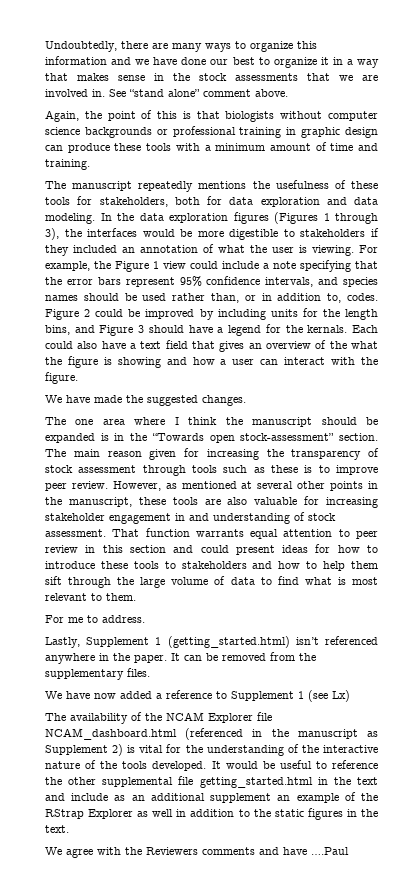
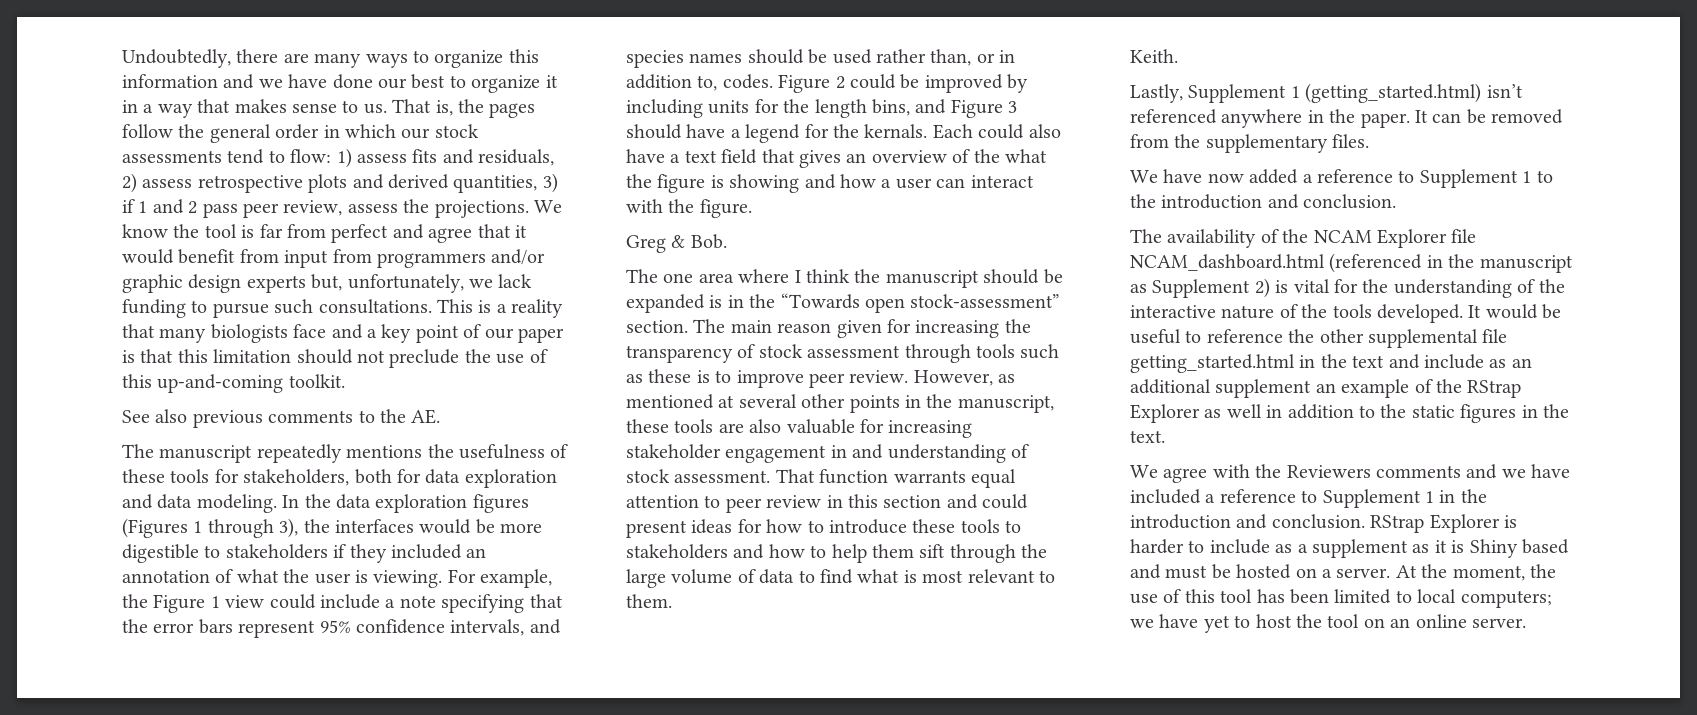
[154,73,378,81] [45,89,288,97] [45,110,378,122] [45,126,378,138] [45,142,378,153] [45,159,90,170] in the stock assessments that we are involved in. See “stand alone” comment above. // Again, the point of this is that biologists without computer science backgrounds or professional training in graphic design can produce these tools with a minimum amount of time and training. -> [342,99,536,118] [122,124,479,143] [122,148,555,168] [122,173,558,193] [122,199,562,218] [122,224,527,243] [122,249,546,268] [122,274,533,293] [122,299,564,318] [122,324,564,343] [122,349,548,368] [122,374,345,393] [122,409,441,428] to us. That is, the pages follow the general order in which our stock assessments tend to flow: 1) assess fits and residuals, 2) assess retrospective plots and derived quantities, 3) if 1 and 2 pass peer review, assess the projections. We know the tool is far from perfect and agree that it would benefit from input from programmers and/or graphic design experts but, unfortunately, we lack funding to pursue such consultations. This is a reality that many biologists face and a key point of our paper is that this limitation should not preclude the use of this up-and-coming toolkit. // See also previous comments to the AE.
[45,395,246,406] We have made the suggested changes. -> [626,234,727,253] Greg & Bob.
[45,615,145,623] For me to address. -> [1130,49,1178,63] Keith.
[308,690,350,702] (see Lx) -> [1536,170,1553,183] [1130,194,1397,209] to the introduction and conclusion.
[283,847,349,855] have ….Paul -> [1501,464,1571,478] [1130,489,1487,508] [1130,514,1517,533] [1130,539,1569,558] [1130,564,1556,581] [1130,589,1552,608] [1130,614,1526,633] we have included a reference to Supplement 1 in the introduction and conclusion. RStrap Explorer is harder to include as a supplement as it is Shiny based and must be hosted on a server. At the moment, the use of this tool has been limited to local computers; we have yet to host the tool on an online server.

